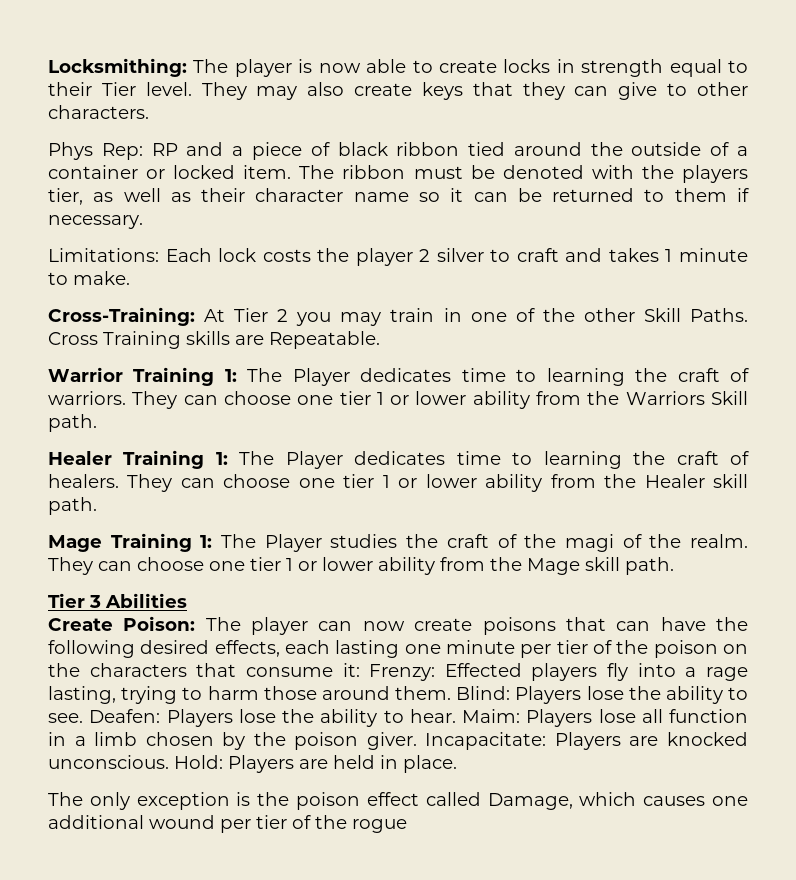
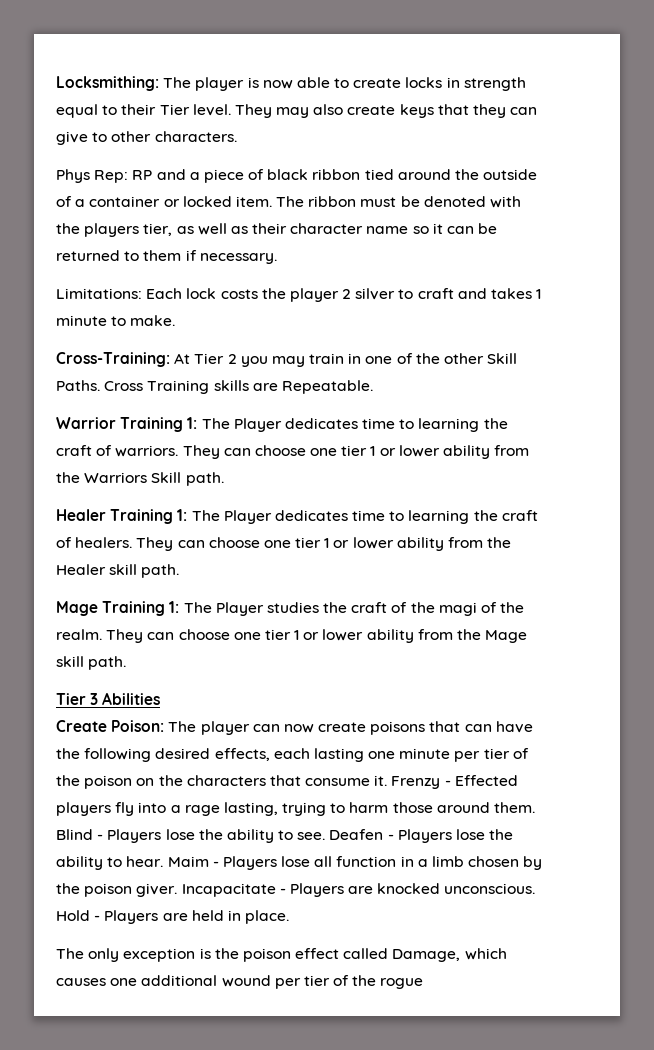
[342,663,436,681] it: Frenzy: -> [374,775,451,789] it. Frenzy -
[456,686,511,700] Blind: -> [56,829,104,840] Blind -
[89,709,161,723] Deafen: -> [329,829,394,840] Deafen -
[462,709,520,723] Maim: -> [167,856,219,867] Maim -
[425,732,547,750] Incapacitate: -> [181,883,286,897] Incapacitate -
[174,755,223,769] Hold: -> [56,910,101,921] Hold -

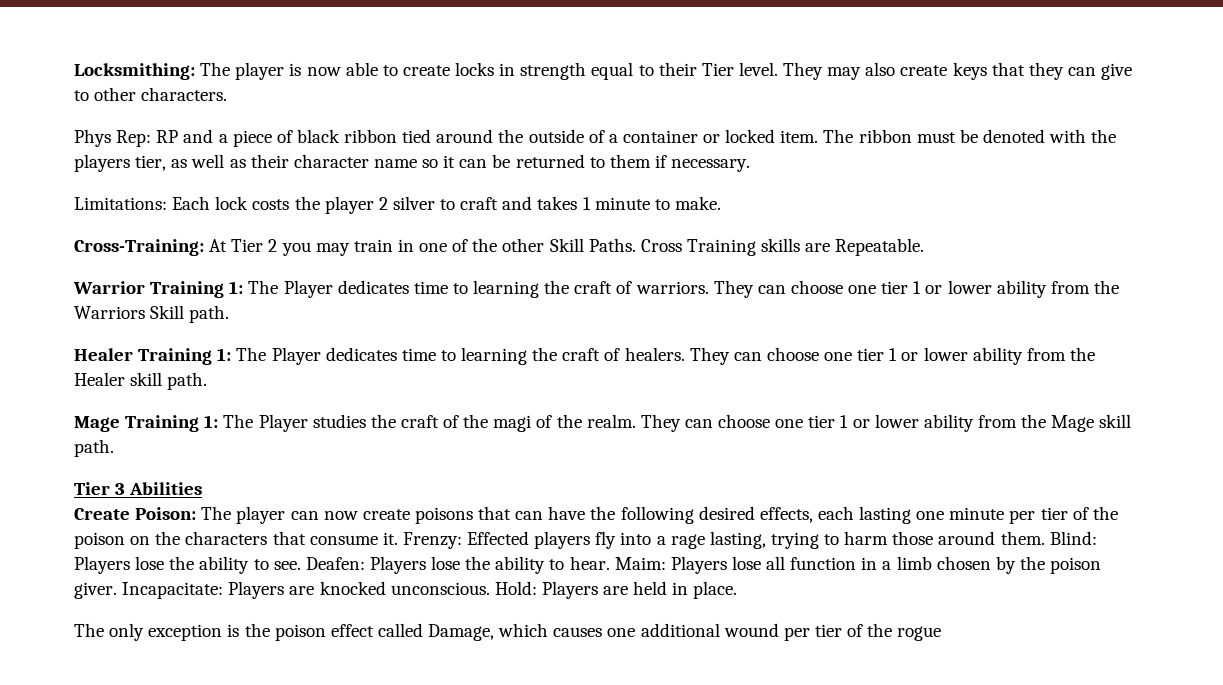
[391,776,451,789] Frenzy - -> [402,532,462,549] Frenzy:
[56,829,104,840] Blind - -> [1049,531,1097,545] Blind:
[329,829,394,840] Deafen - -> [305,557,365,570] Deafen:
[167,856,219,867] Maim - -> [614,557,666,570] Maim:
[181,883,286,897] Incapacitate - -> [122,582,224,599] Incapacitate:
[56,910,101,921] Hold - -> [494,581,537,595] Hold:

